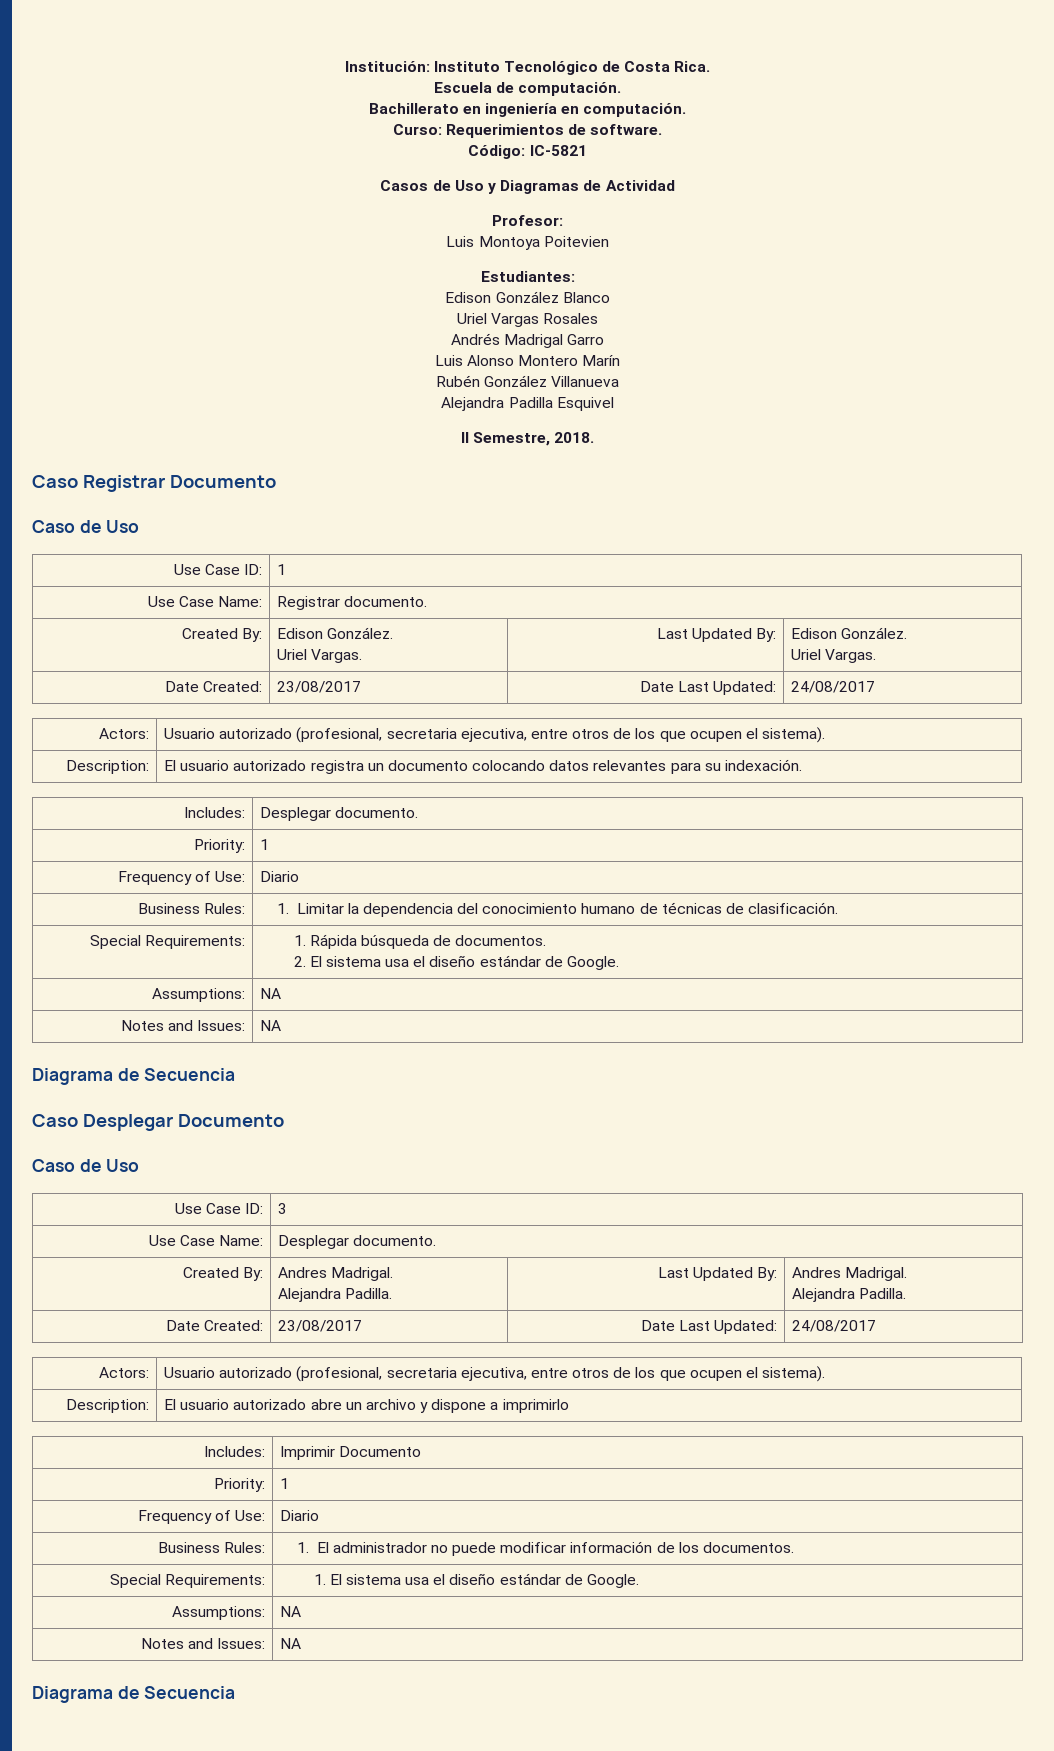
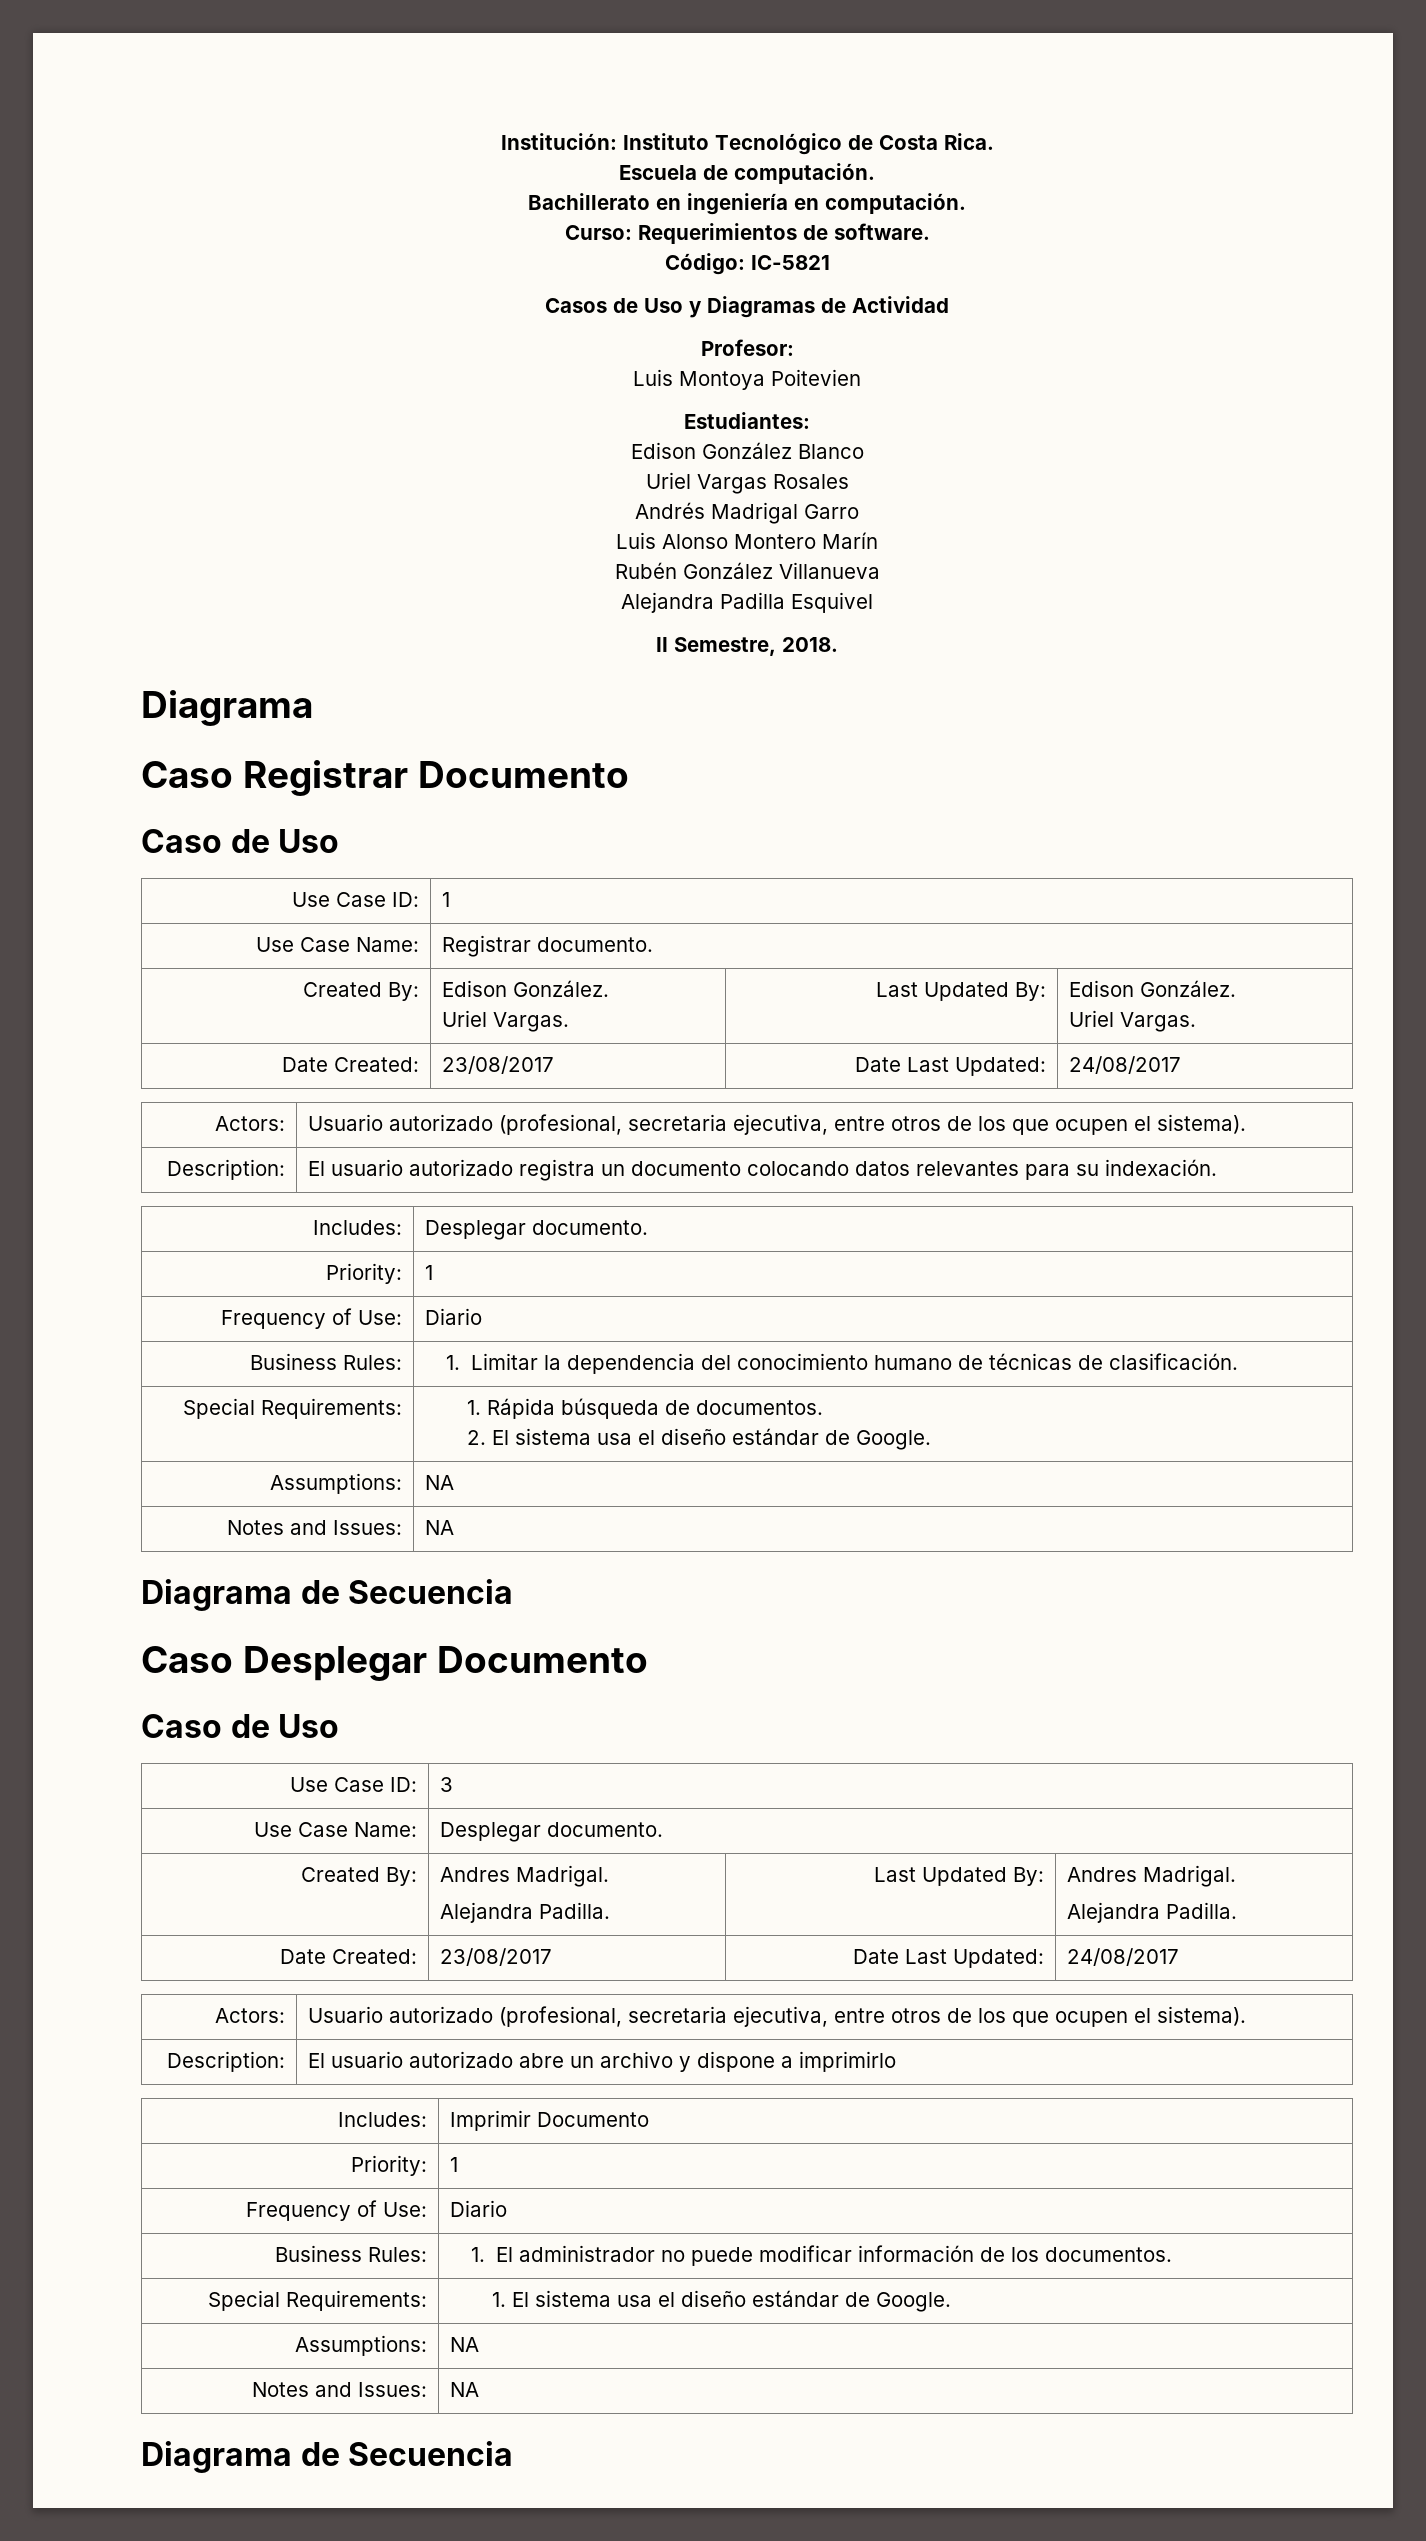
(595, 437) none -> [141,690,313,726] // Diagrama

